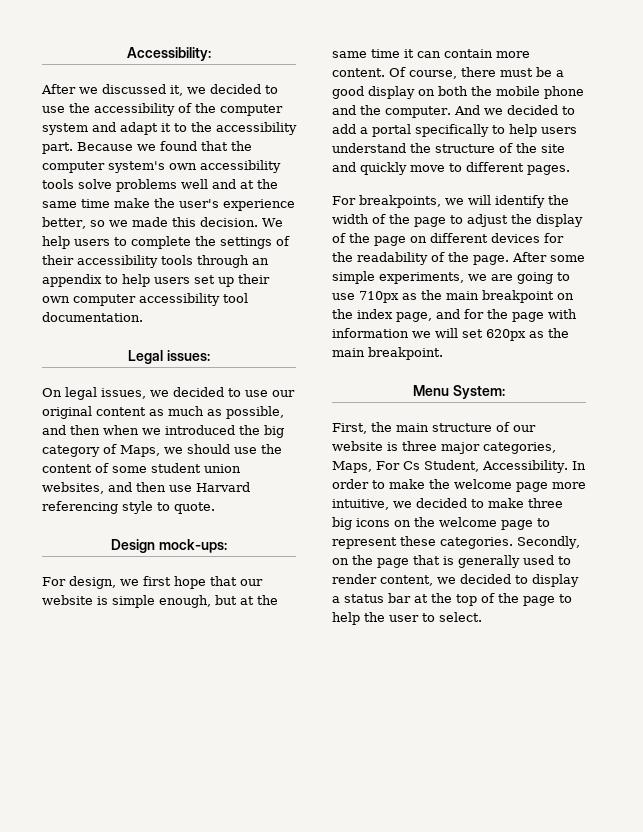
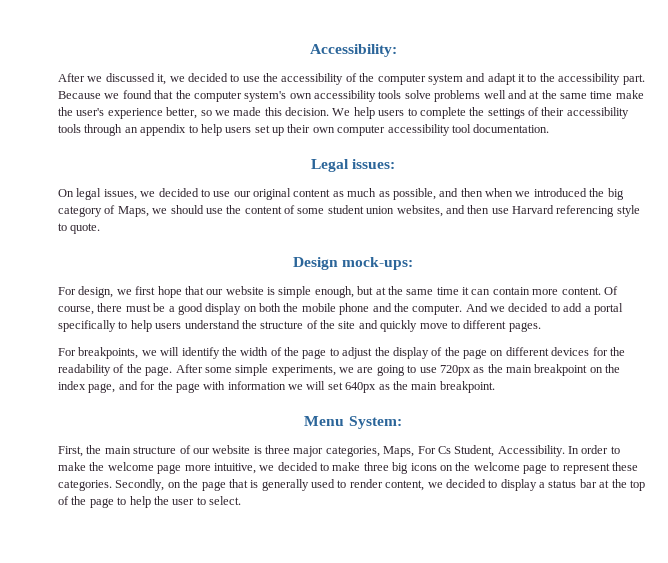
[359,291,399,303] 710px -> [439,365,471,376] 720px
[486,329,526,341] 620px -> [345,382,377,393] 640px

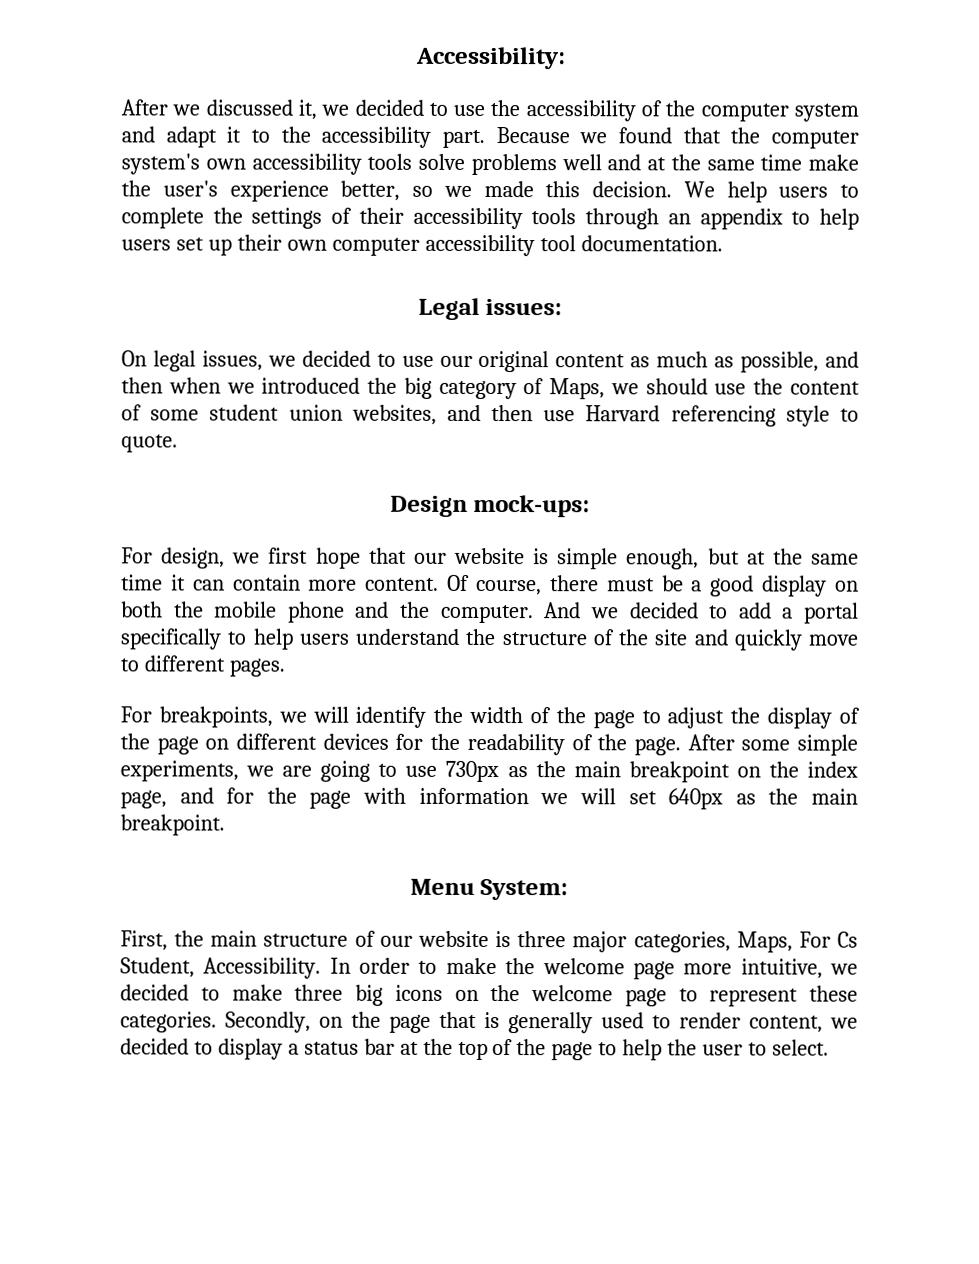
[439,365,471,376] 720px -> [445,760,500,783] 730px

